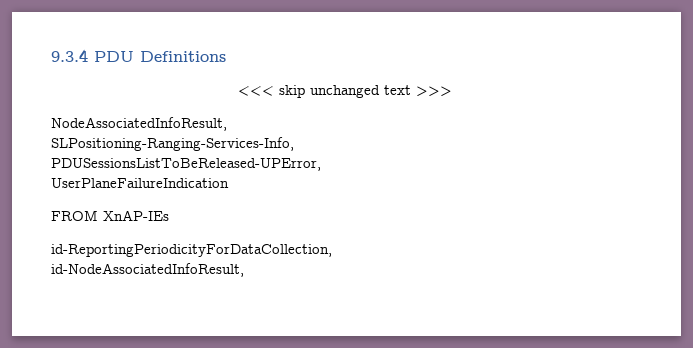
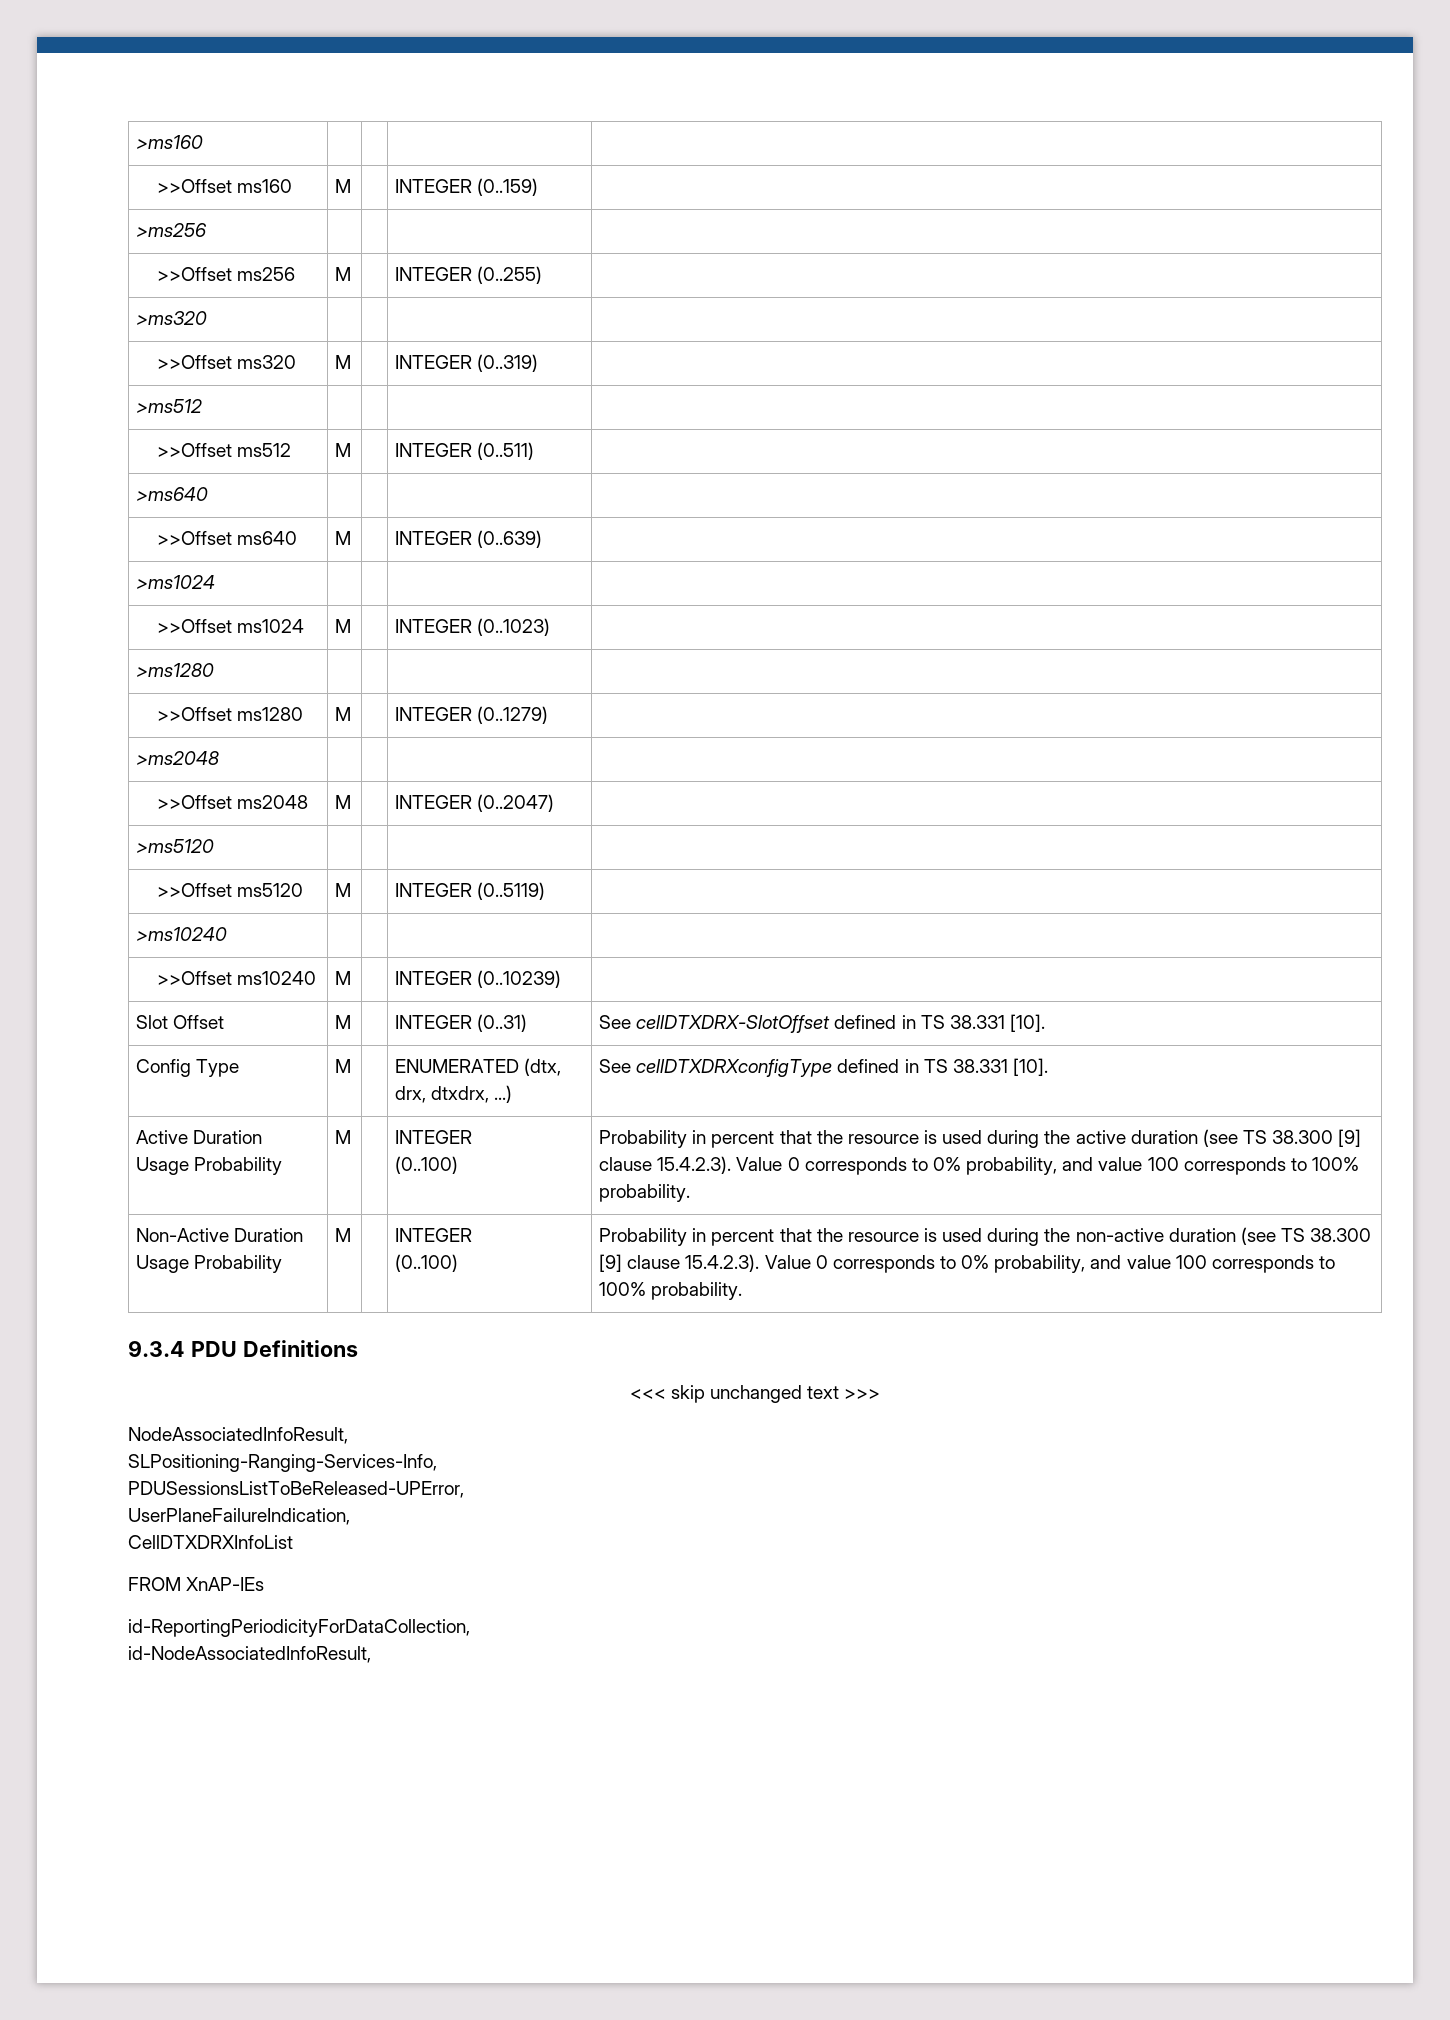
(51, 55) none -> [136,135,204,149] [156,179,292,193] [335,179,352,193] [395,178,539,196] [136,223,208,237] [156,267,295,281] [335,267,352,281] [395,266,543,284] [136,311,208,325] [156,355,296,369] [335,355,352,369] [395,354,539,372] [136,399,203,413] [156,443,291,457] [335,443,352,457] [395,442,535,460] [136,487,209,501] [156,531,297,545] [335,531,352,545] [395,530,543,548] [136,575,216,589] [156,619,304,633] [335,619,352,633] [395,618,551,636] [136,663,215,677] [156,707,303,721] [335,707,352,721] [395,706,549,724] [136,751,220,765] [156,795,308,809] [335,795,352,809] [395,794,555,812] [136,839,215,853] [156,883,303,897] [335,883,352,897] [395,882,546,900] [136,927,228,941] [156,971,316,985] [335,971,352,985] [395,970,562,988] [136,1015,225,1029] [335,1015,352,1029] [395,1014,528,1032] [599,1014,1045,1033] [136,1059,240,1077] [335,1059,352,1073] [395,1058,562,1076] [395,1085,513,1103] [599,1058,1048,1077] [136,1130,263,1144] [136,1157,283,1175] [335,1130,352,1144] [395,1130,473,1144] [395,1156,459,1174] [599,1129,1362,1148] [599,1156,1359,1175] [599,1184,691,1202] [136,1228,304,1242] [136,1255,283,1273] [335,1228,352,1242] [395,1228,473,1242] [395,1254,459,1272] [599,1227,1372,1246] [599,1254,1335,1273] [599,1282,743,1300] >ms160 | | | | // >>Offset ms160 | M | | INTEGER (0..159) | // >ms256 | | | | // >>Offset ms256 | M | | INTEGER (0..255) | // >ms320 | | | | // >>Offset ms320 | M | | INTEGER (0..319) | // >ms512 | | | | // >>Offset ms512 | M | | INTEGER (0..511) | // >ms640 | | | | // >>Offset ms640 | M | | INTEGER (0..639) | // >ms1024 | | | | // >>Offset ms1024 | M | | INTEGER (0..1023) | // >ms1280 | | | | // >>Offset ms1280 | M | | INTEGER (0..1279) | // >ms2048 | | | | // >>Offset ms2048 | M | | INTEGER (0..2047) | // >ms5120 | | | | // >>Offset ms5120 | M | | INTEGER (0..5119) | // >ms10240 | | | | // >>Offset ms10240 | M | | INTEGER (0..10239) | // Slot Offset | M | | INTEGER (0..31) | See cellDTXDRX-SlotOffset defined in TS 38.331 [10]. // Config Type | M | | ENUMERATED (dtx, drx, dtxdrx, ...) | See cellDTXDRXconfigType defined in TS 38.331 [10]. // Active Duration Usage Probability | M | | INTEGER // (0..100) | Probability in percent that the resource is used during the active duration (see TS 38.300 [9] clause 15.4.2.3). Value 0 corresponds to 0% probability, and value 100 corresponds to 100% probability. // Non-Active Duration Usage Probability | M | | INTEGER // (0..100) | Probability in percent that the resource is used during the non-active duration (see TS 38.300 [9] clause 15.4.2.3). Value 0 corresponds to 0% probability, and value 100 corresponds to 100% probability. //
[51,178,229,188] UserPlaneFailureIndication -> [128,1508,350,1525] [128,1535,293,1549] UserPlaneFailureIndication, // CellDTXDRXInfoList

